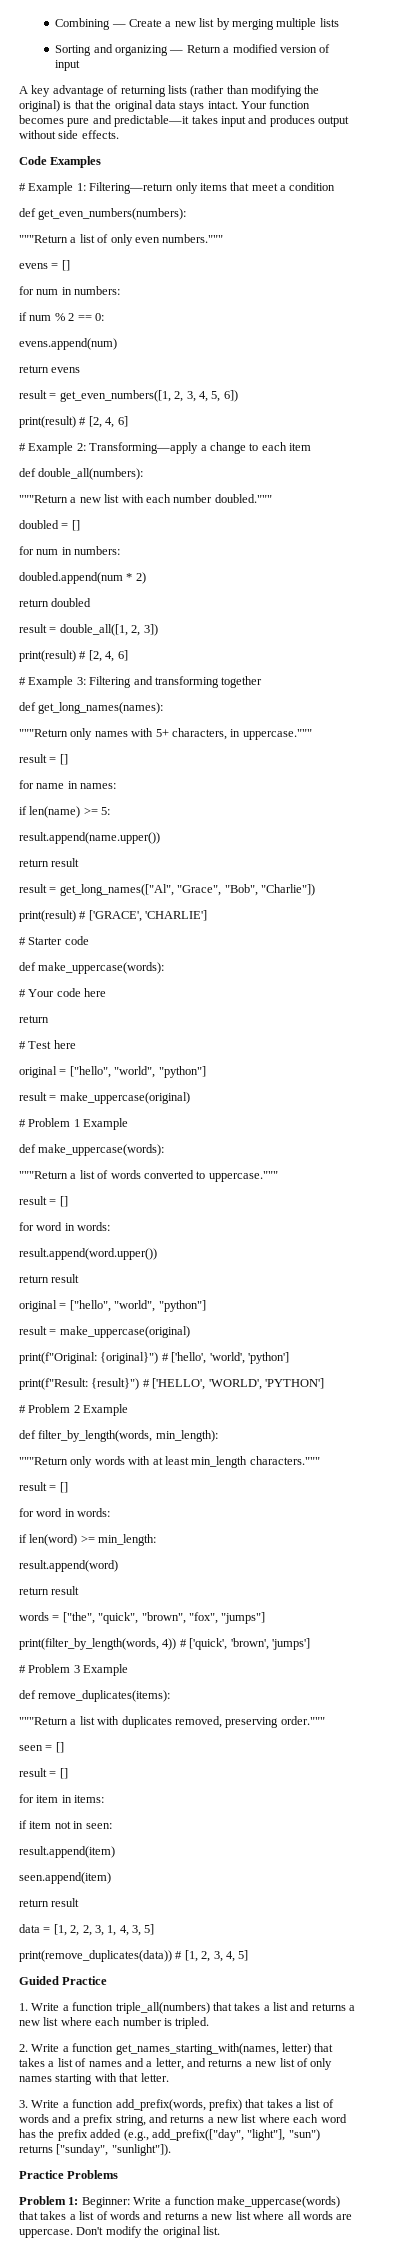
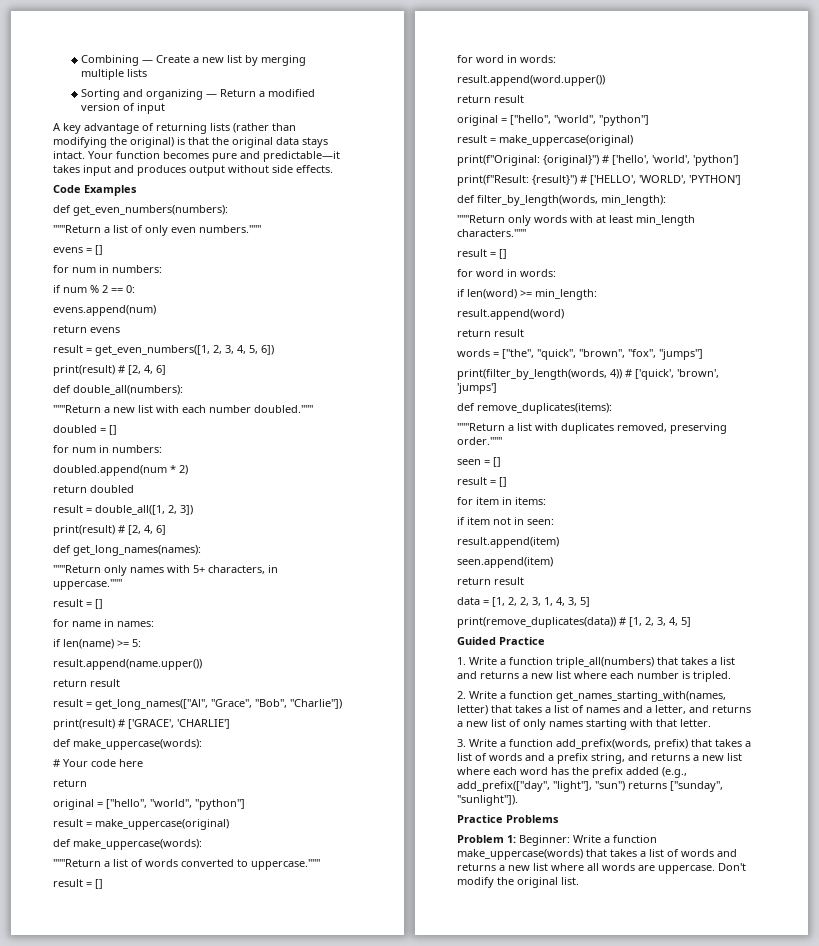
[19,182,336,194] // # Example 1: Filtering—return only items that meet a condition -> (137, 190) none
[19,442,311,454] // # Example 2: Transforming—apply a change to each item -> (166, 370) none
[19,676,263,688] // # Example 3: Filtering and transforming together -> (166, 530) none
[19,936,89,945] // # Starter code -> (230, 724) none
[19,1040,76,1049] [19,1066,206,1078] [19,1092,190,1104] [19,1118,129,1130] // # Test here // original = ["hello", "world", "python"] // result = make_uppercase(original) // # Problem 1 Example -> [53,799,245,810] [53,819,229,830] // original = ["hello", "world", "python"] // result = make_uppercase(original)
[19,1404,129,1416] // # Problem 2 Example -> (741, 180) none
[19,1664,129,1676] // # Problem 3 Example -> (497, 388) none

